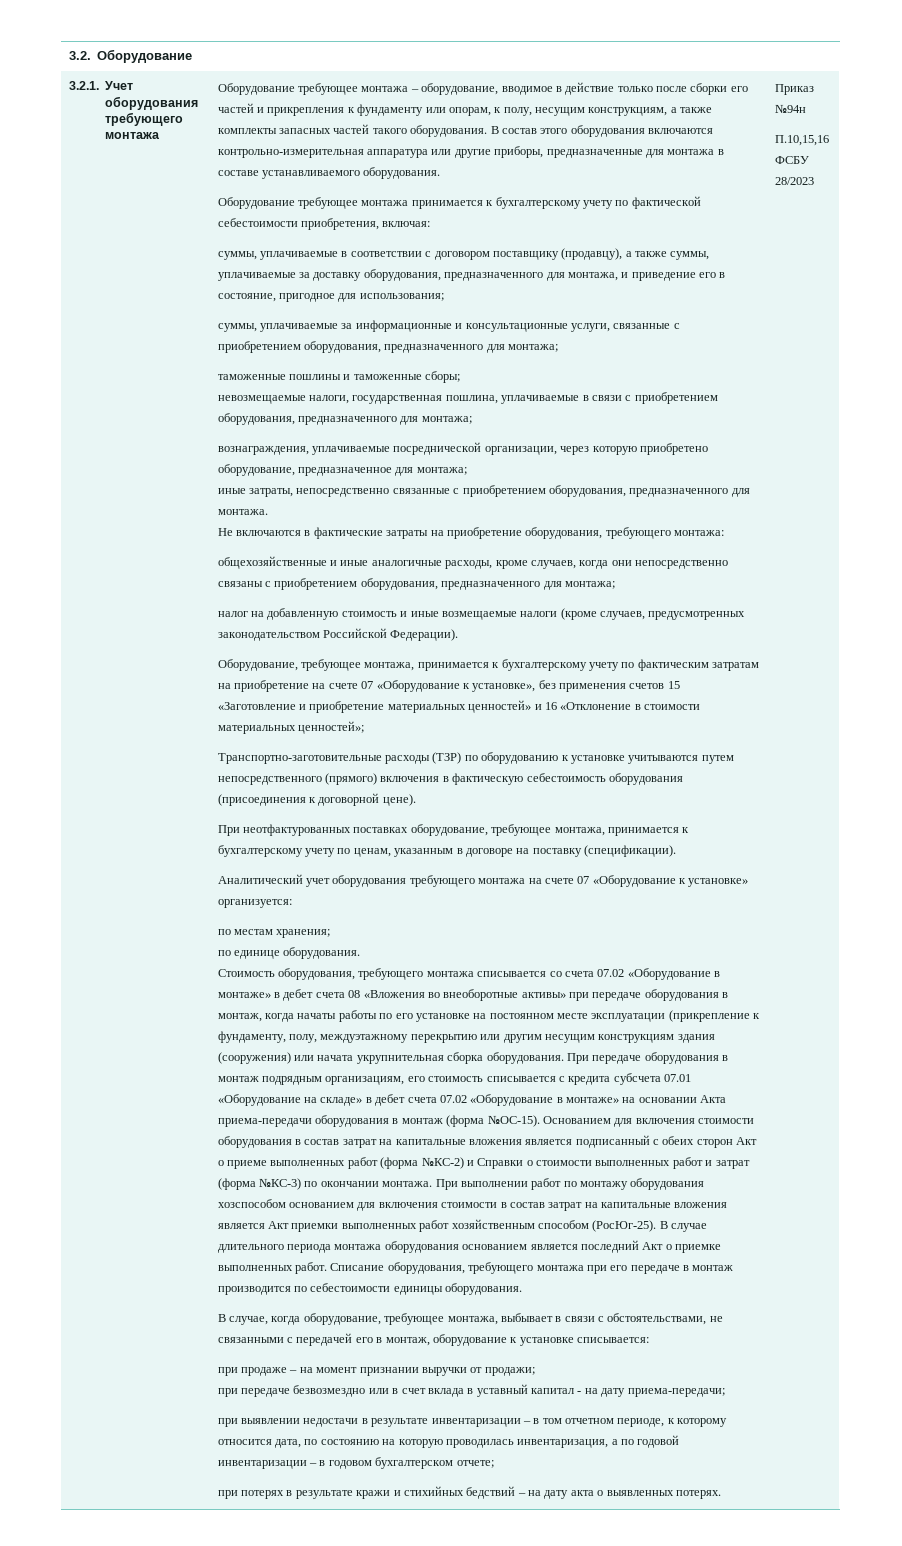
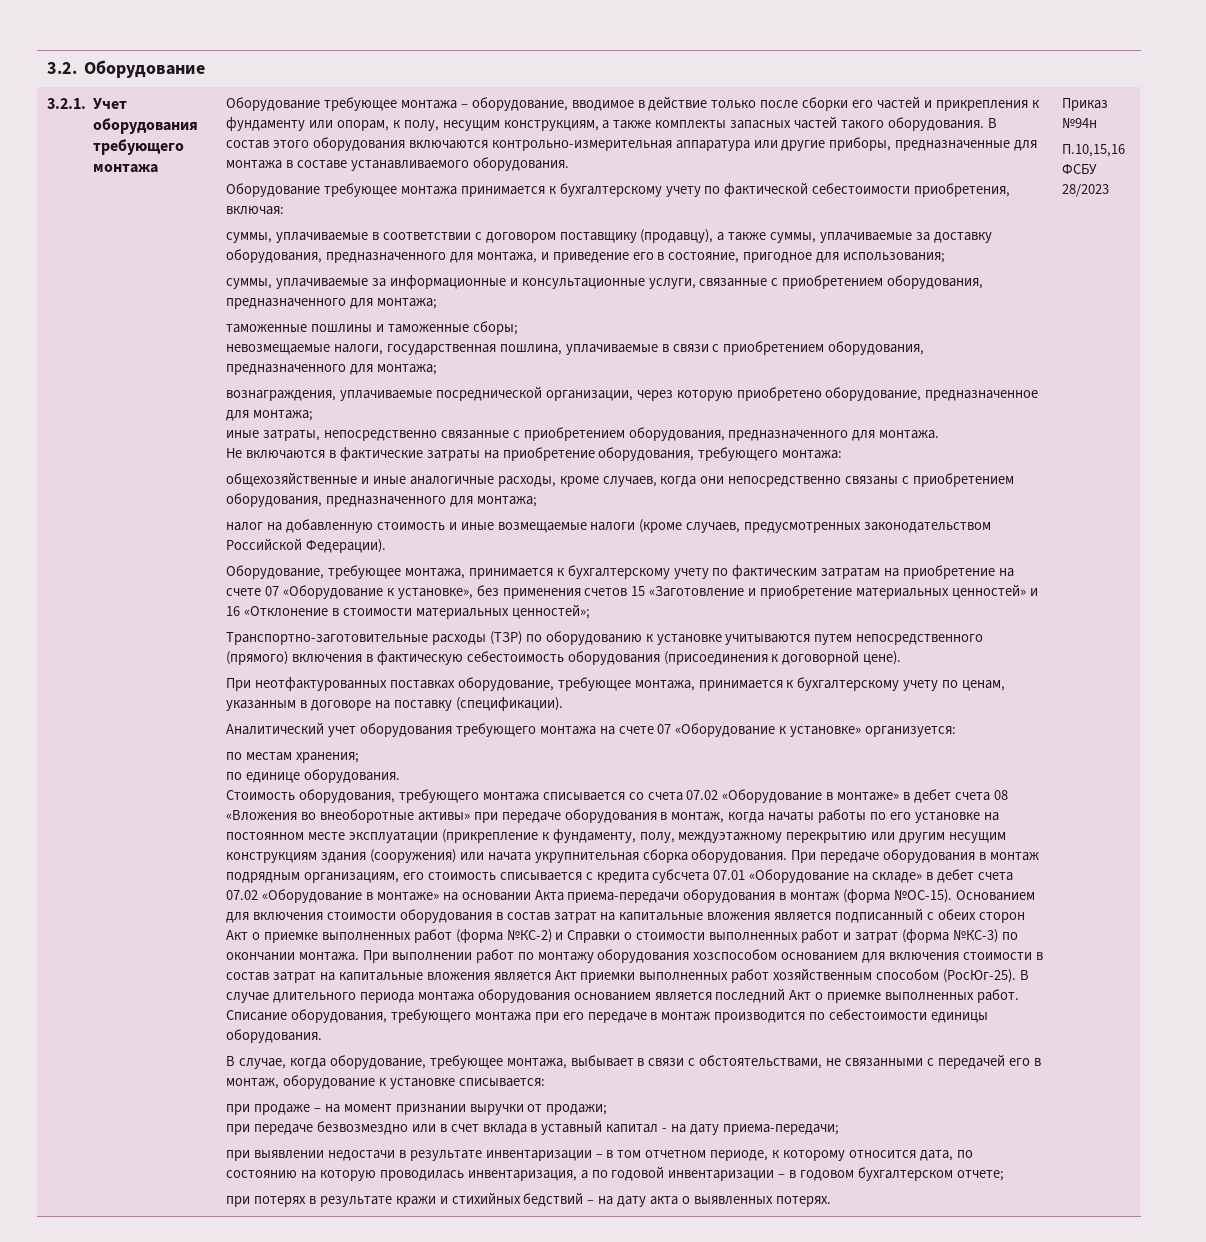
[227,1160,268,1169] приеме -> [263,932,318,943] приемке

